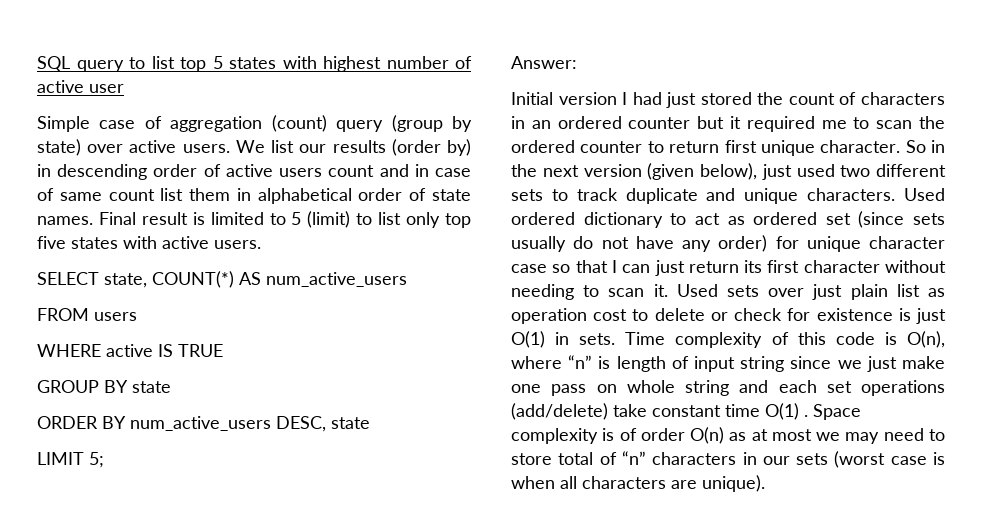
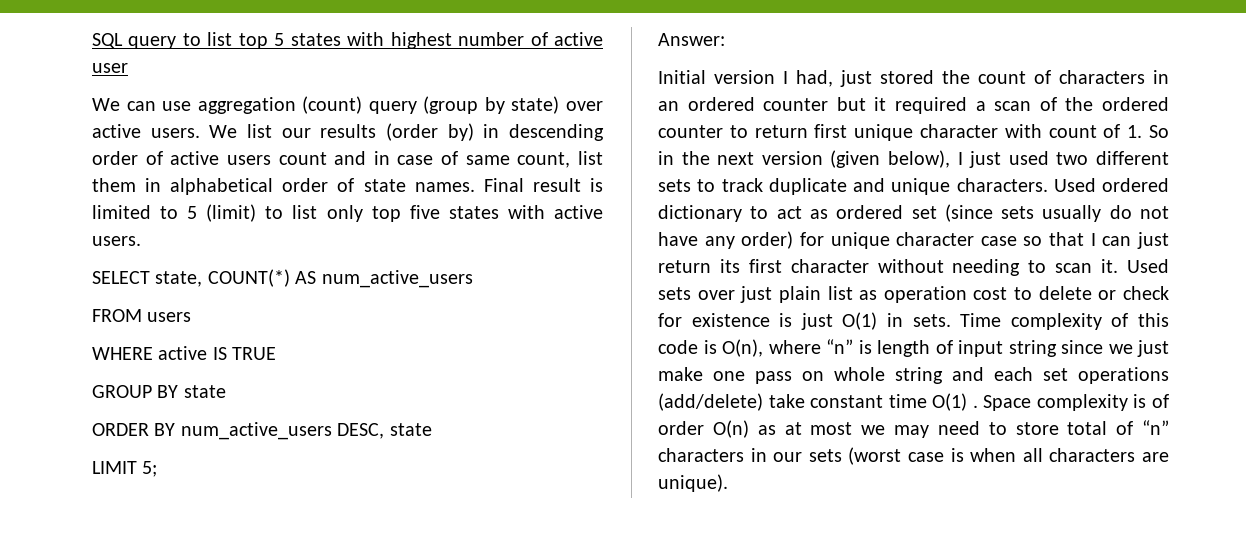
[37,116,162,132] Simple case of -> [92,98,192,111] We can use
[108,189,155,201] count -> [517,152,571,168] count,
[632,92,662,105] had -> [796,70,833,87] had,
[821,117,913,129] me to scan -> [975,97,1057,111] a scan of
[820,140,901,153] character. -> [920,124,1143,138] character with count of 1.
(757, 171) none -> [957,152,963,165] I

